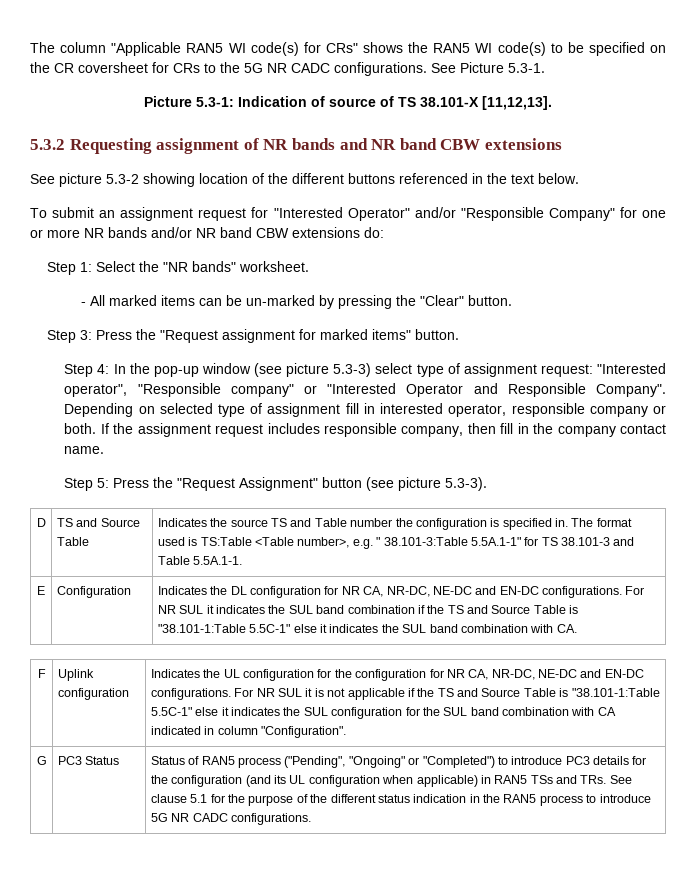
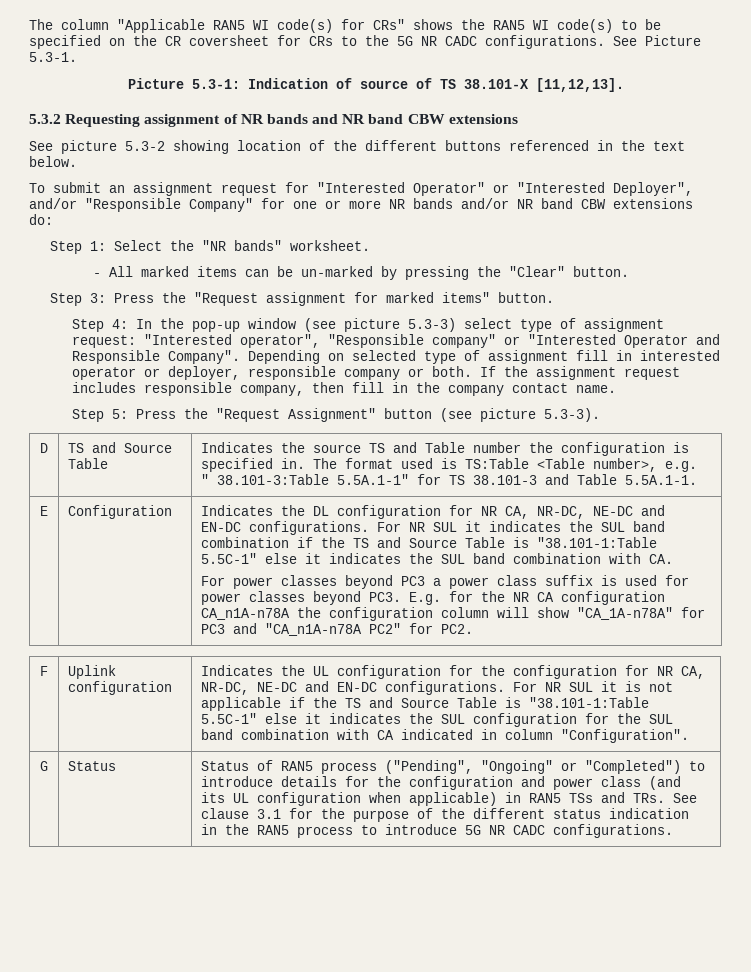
(410, 214) none -> [493,182,693,196] or "Interested Deployer",
[448,404,507,417] operator, -> [71,366,240,380] operator or deployer,
(577, 628) none -> [201,575,690,589] [201,591,666,605] [201,607,706,621] [201,623,474,636] // For power classes beyond PC3 a power class suffix is used for power classes beyond PC3. E.g. for the NR CA configuration CA_n1A-n78A the configuration column will show "CA_1A-n78A" for PC3 and "CA_n1A-n78A PC2" for PC2.
[57,756,82,765] PC3 -> (48, 766) none
[565,756,590,765] PC3 -> (274, 781) none
(243, 781) none -> [521,776,642,790] and power class
[190,794,208,803] 5.1 -> [257,809,282,819] 3.1

